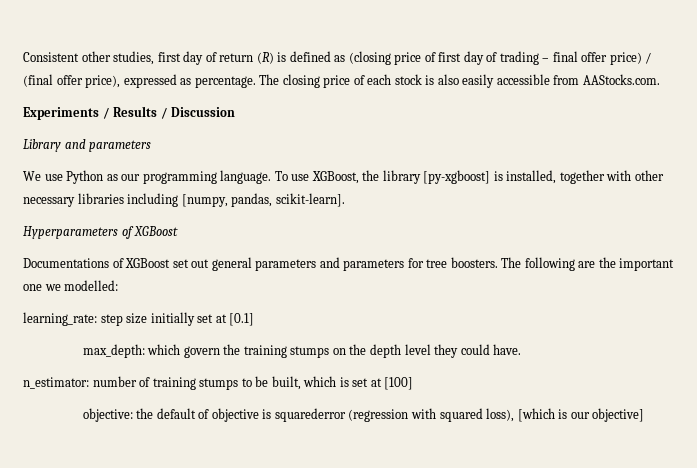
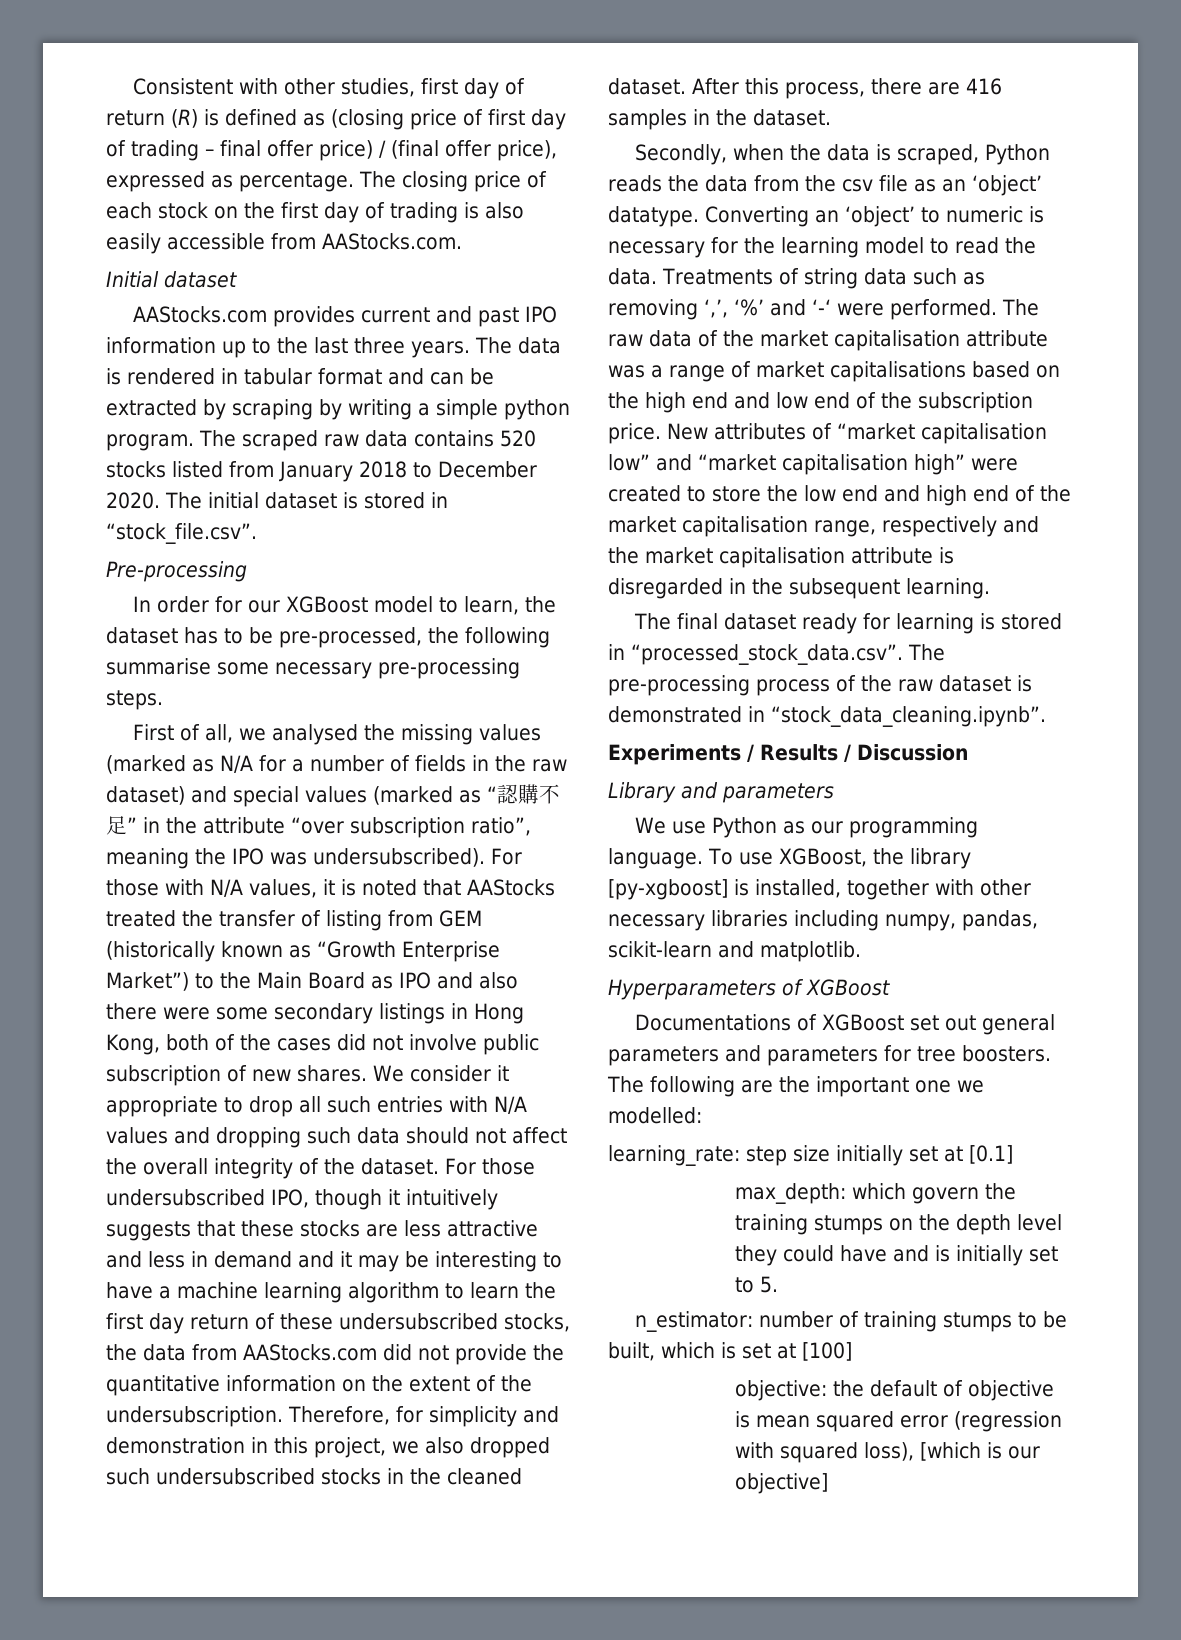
(79, 57) none -> [239,78,279,94] with
(422, 79) none -> [214,202,458,223] on the first day of trading
(660, 79) none -> [106,271,237,288] [133,306,558,327] [106,337,561,358] [106,368,494,385] [106,399,570,420] [106,430,536,451] [106,461,537,482] [106,492,448,509] [106,523,257,544] [106,561,247,582] [133,596,557,615] [106,627,550,648] [106,658,520,679] [106,690,163,710] [133,724,542,745] [106,755,567,774] [106,784,560,807] [106,816,531,838] [106,848,522,869] [106,879,555,898] [106,910,482,931] [106,941,500,962] [106,972,518,991] [106,1003,524,1024] [106,1034,539,1055] [106,1065,509,1086] [106,1096,527,1117] [106,1127,567,1148] [106,1158,535,1179] [106,1189,498,1210] [106,1220,538,1241] [106,1251,562,1272] [106,1282,556,1303] [106,1313,570,1334] [106,1344,564,1365] [106,1375,532,1396] [106,1406,559,1427] [106,1437,550,1458] [106,1468,522,1485] [608,78,1002,99] [608,109,831,130] [635,144,1051,165] [608,175,1042,196] [608,206,1044,227] [608,237,1036,258] [608,268,985,289] [608,299,1039,320] [608,330,1048,351] [608,361,1060,382] [608,392,1033,413] [608,423,1047,444] [608,454,1018,475] [608,485,1071,506] [608,516,1039,537] [608,547,954,568] [608,578,990,599] [634,613,1063,634] [608,644,945,665] [608,675,1032,696] [608,706,1046,727] // Initial dataset // AAStocks.com provides current and past IPO information up to the last three years. The data is rendered in tabular format and can be extracted by scraping by writing a simple python program. The scraped raw data contains 520 stocks listed from January 2018 to December 2020. The initial dataset is stored in “stock_file.csv”. // Pre-processing // In order for our XGBoost model to learn, the dataset has to be pre-processed, the following summarise some necessary pre-processing steps. // First of all, we analysed the missing values (marked as N/A for a number of fields in the raw dataset) and special values (marked as “認購不足” in the attribute “over subscription ratio”, meaning the IPO was undersubscribed). For those with N/A values, it is noted that AAStocks treated the transfer of listing from GEM (historically known as “Growth Enterprise Market”) to the Main Board as IPO and also there were some secondary listings in Hong Kong, both of the cases did not involve public subscription of new shares. We consider it appropriate to drop all such entries with N/A values and dropping such data should not affect the overall integrity of the dataset. For those undersubscribed IPO, though it intuitively suggests that these stocks are less attractive and less in demand and it may be interesting to have a machine learning algorithm to learn the first day return of these undersubscribed stocks, the data from AAStocks.com did not provide the quantitative information on the extent of the undersubscription. Therefore, for simplicity and demonstration in this project, we also dropped such undersubscribed stocks in the cleaned dataset. After this process, there are 416 samples in the dataset. // Secondly, when the data is scraped, Python reads the data from the csv file as an ‘object’ datatype. Converting an ‘object’ to numeric is necessary for the learning model to read the data. Treatments of string data such as removing ‘,’, ‘%’ and ‘-‘ were performed. The raw data of the market capitalisation attribute was a range of market capitalisations based on the high end and low end of the subscription price. New attributes of “market capitalisation low” and “market capitalisation high” were created to store the low end and high end of the market capitalisation range, respectively and the market capitalisation attribute is disregarded in the subsequent learning. // The final dataset ready for learning is stored in “processed_stock_data.csv”. The pre-processing process of the raw dataset is demonstrated in “stock_data_cleaning.ipynb”.
[181,193,345,207] [numpy, pandas, scikit-learn]. -> [885,910,1038,931] [608,941,861,962] numpy, pandas, scikit-learn and matplotlib.
[493,344,522,355] have. -> [839,1245,1058,1266] [734,1276,778,1293] have and is initially set to 5.
[274,408,346,422] squarederror -> [755,1411,948,1432] mean squared error

